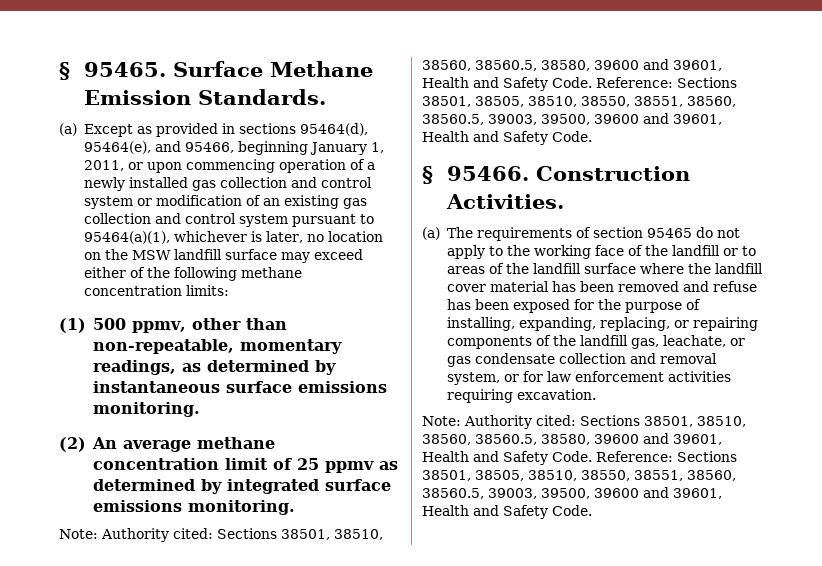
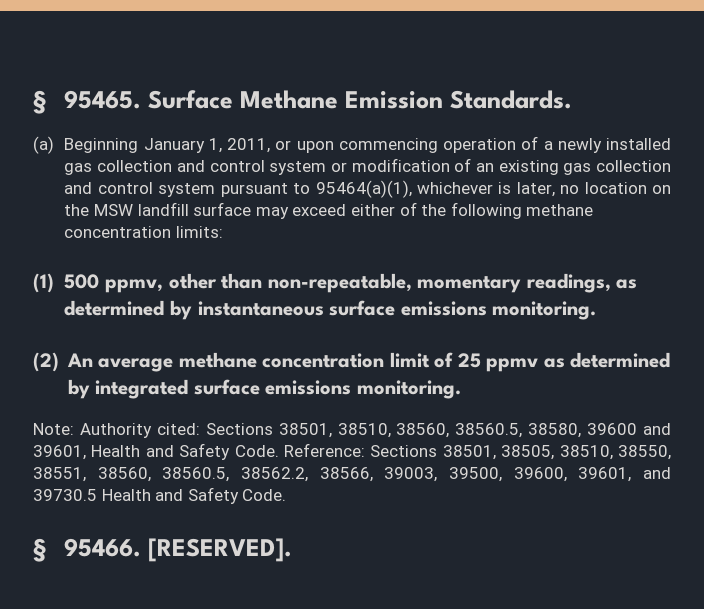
[84,123,369,137] [84,141,309,155] Except as provided in sections 95464(d), 95464(e), and 95466, beginning -> [64,138,139,153] Beginning
[488,113,722,125] 39003, 39500, 39600 and 39601, -> [240,467,671,482] [33,489,97,501] 38562.2, 38566, 39003, 39500, 39600, 39601, and 39730.5
[536,166,691,181] [446,194,565,209] [422,227,741,241] [447,245,757,259] [447,263,764,274] [447,281,758,292] [447,299,702,313] [447,317,759,331] [447,335,746,349] [447,353,718,367] [447,371,732,385] [447,389,597,403] [422,415,746,429] [422,433,722,445] [422,451,737,465] [422,470,736,481] [422,487,722,499] [422,505,592,519] Construction Activities. // (a) The requirements of section 95465 do not apply to the working face of the landfill or to areas of the landfill surface where the landfill cover material has been removed and refuse has been exposed for the purpose of installing, expanding, replacing, or repairing components of the landfill gas, leachate, or gas condensate collection and removal system, or for law enforcement activities requiring excavation. // Note: Authority cited: Sections 38501, 38510, 38560, 38560.5, 38580, 39600 and 39601, Health and Safety Code. Reference: Sections 38501, 38505, 38510, 38550, 38551, 38560, 38560.5, 39003, 39500, 39600 and 39601, Health and Safety Code. -> [148,538,293,562] [RESERVED].

